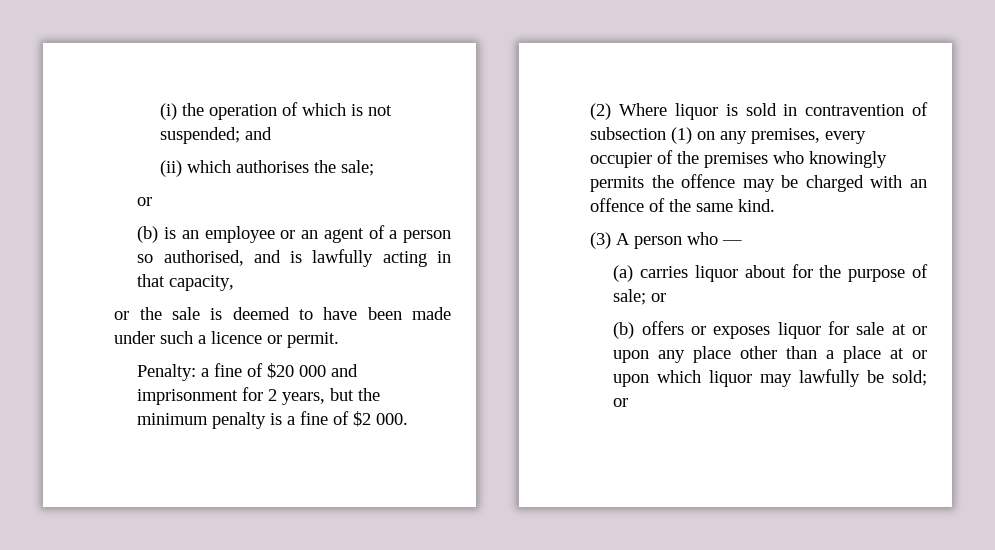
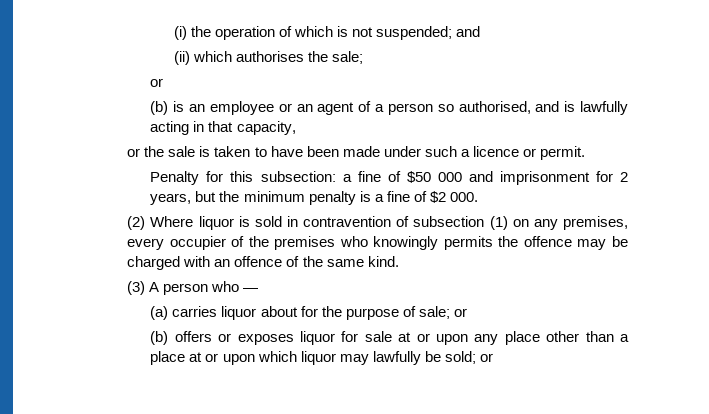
[232,307,290,320] deemed -> [214,146,251,157] taken
[137,363,295,381] Penalty: a fine of $20 -> [150,171,431,185] Penalty for this subsection: a fine of $50

